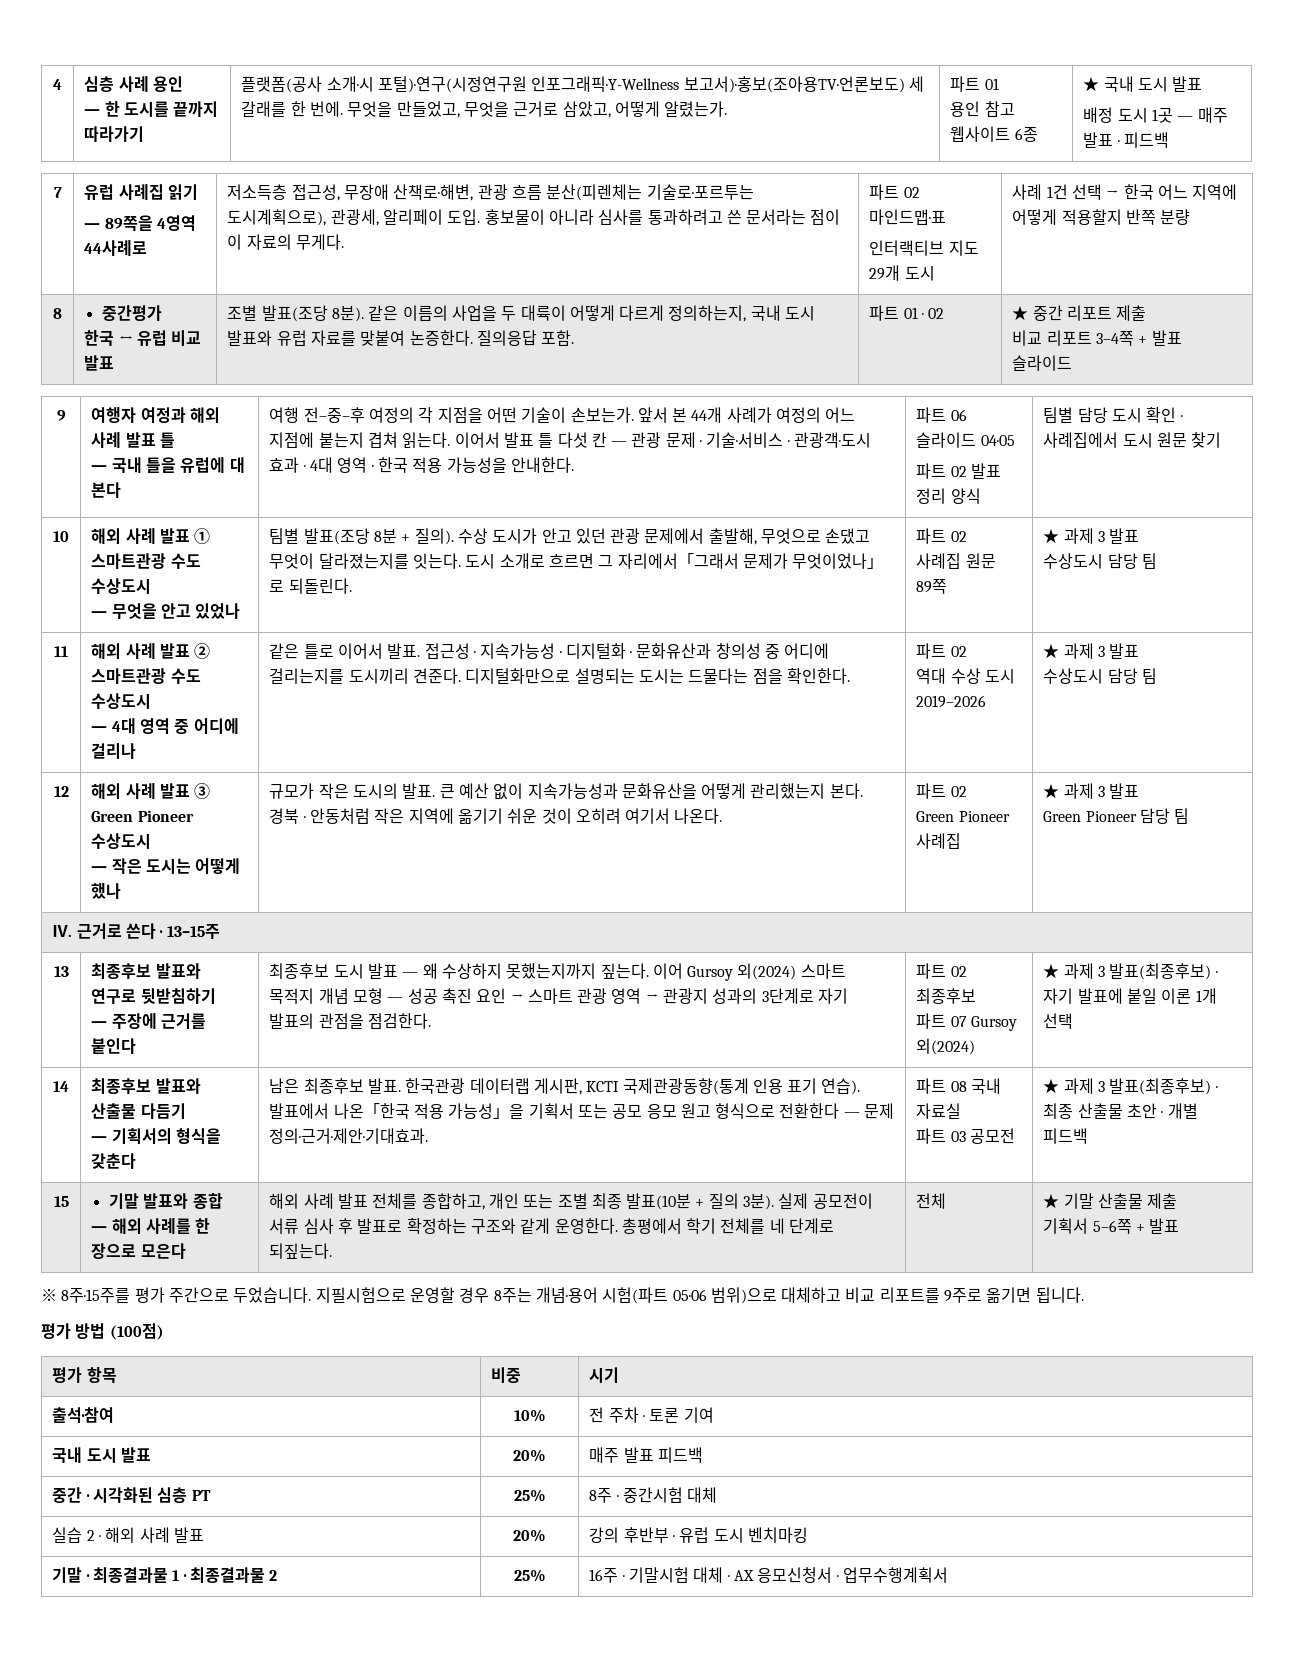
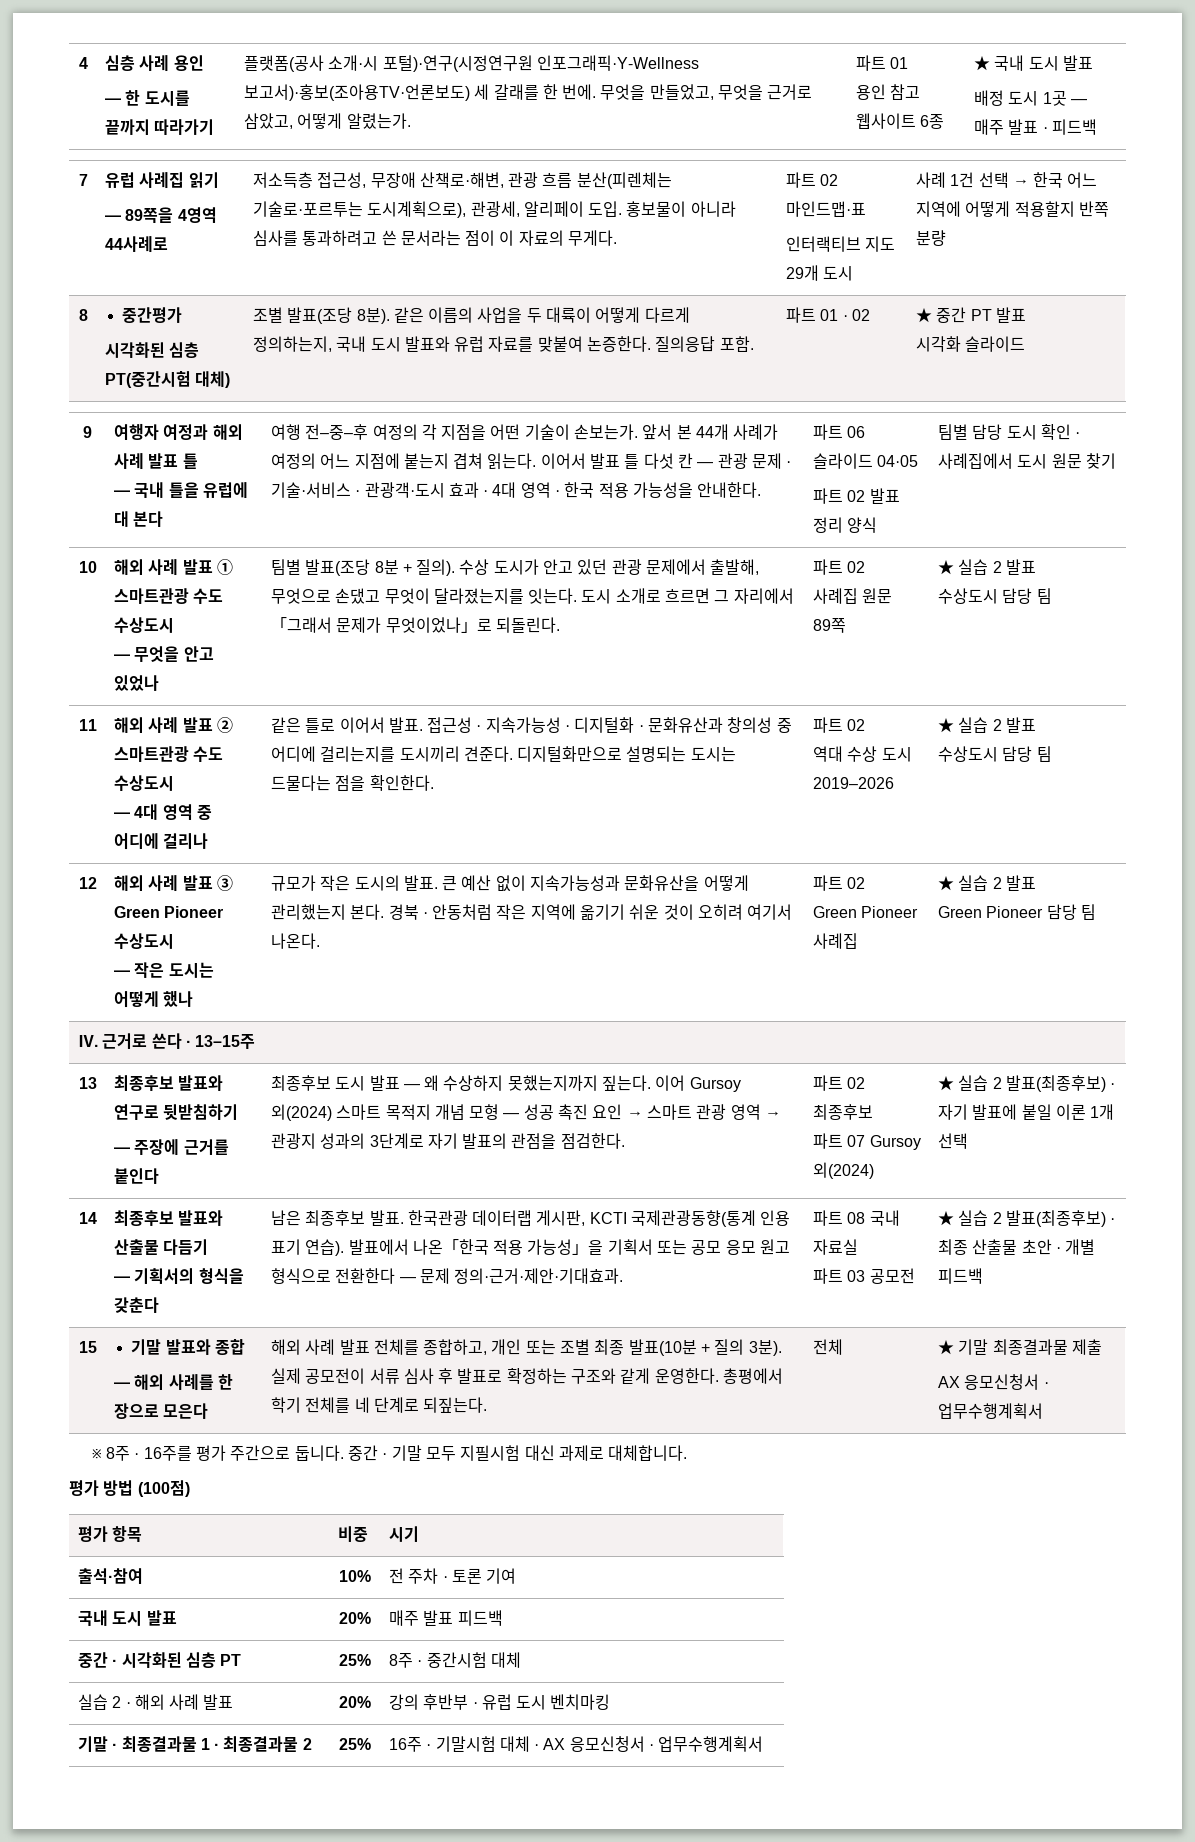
[84,330,202,346] [84,355,115,371] 한국 ↔ 유럽 비교 발표 -> [104,342,200,358] [104,371,231,388] 시각화된 심층 PT(중간시험 대체)
[1066,305,1147,321] [1012,330,1182,346] 리포트 제출 // 비교 리포트 3–4쪽 + 발표 -> [970,307,1026,323] [915,336,961,352] PT 발표 // 시각화
[1063,528,1105,544] 과제 3 -> [958,559,1002,575] 실습 2
[1063,643,1105,659] 과제 3 -> [958,717,1002,733] 실습 2
[1063,783,1105,799] 과제 3 -> [958,875,1002,891] 실습 2
[1063,963,1105,979] 과제 3 -> [958,1075,1002,1091] 실습 2
[1063,1078,1105,1094] 과제 3 -> [958,1210,1002,1226] 실습 2
[1097,1193,1178,1209] [1043,1218,1180,1234] [41,1287,1084,1304] 산출물 제출 // 기획서 5–6쪽 + 발표 // ※ 8주·15주를 평가 주간으로 두었습니다. 지필시험으로 운영할 경우 8주는 개념·용어 시험(파트 05·06 범위)으로 대체하고 비교 리포트를 9주로 옮기면 됩니다. -> [992,1339,1102,1355] [937,1374,1049,1390] [937,1403,1043,1419] [91,1445,688,1461] 최종결과물 제출 // AX 응모신청서 · 업무수행계획서 // ※ 8주 · 16주를 평가 주간으로 둡니다. 중간 · 기말 모두 지필시험 대신 과제로 대체합니다.

